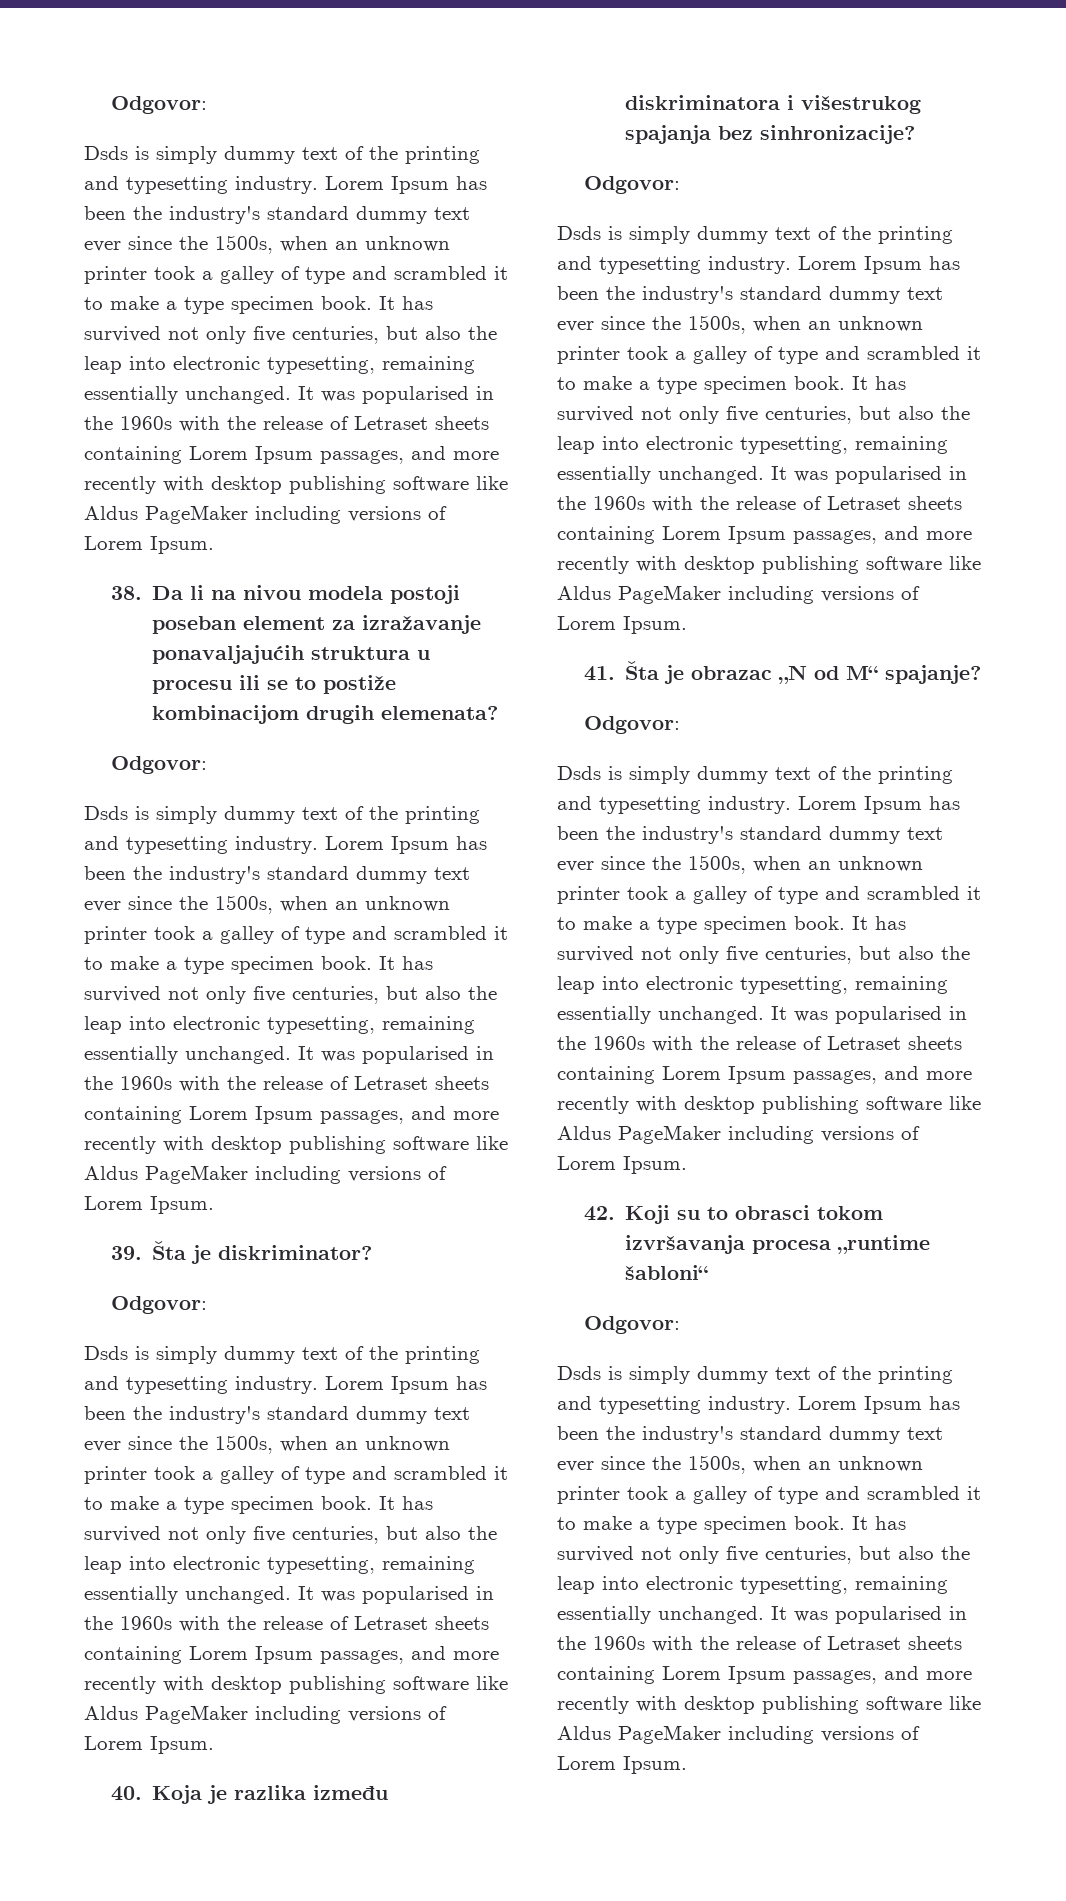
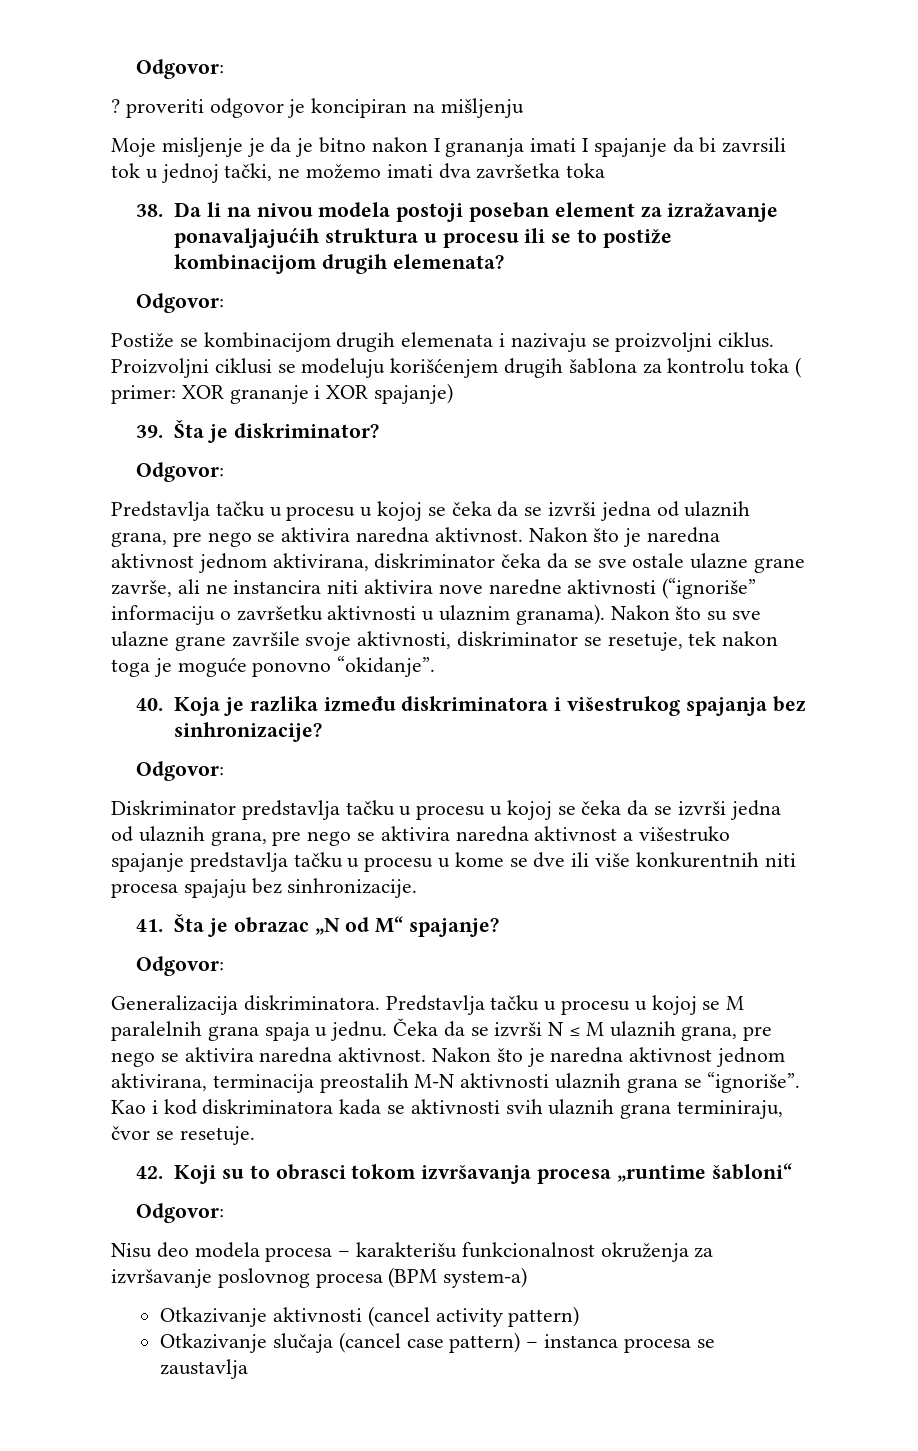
[111,96,208,114] [84,146,480,164] [84,176,487,194] [84,206,470,224] [84,235,450,254] [84,266,508,284] [84,296,433,314] [84,326,497,344] [84,356,475,374] [84,386,494,404] [84,416,489,432] [84,446,499,464] [84,476,508,494] [84,505,447,524] [84,536,214,554] Odgovor: // Dsds is simply dummy text of the printing and typesetting industry. Lorem Ipsum has been the industry's standard dummy text ever since the 1500s, when an unknown printer took a galley of type and scrambled it to make a type specimen book. It has survived not only five centuries, but also the leap into electronic typesetting, remaining essentially unchanged. It was popularised in the 1960s with the release of Letraset sheets containing Lorem Ipsum passages, and more recently with desktop publishing software like Aldus PageMaker including versions of Lorem Ipsum. -> [136,59,225,79] [111,98,524,118] [111,137,787,157] [111,163,606,183] Odgovor: // ? proveriti odgovor je koncipiran na mišljenju // Moje misljenje je da je bitno nakon I grananja imati I spajanje da bi zavrsili tok u jednoj tački, ne možemo imati dva završetka toka
[84,806,480,824] [84,836,487,854] [84,866,470,884] [84,895,450,914] [84,926,508,944] [84,956,433,974] [84,986,497,1004] [84,1016,475,1034] [84,1046,494,1064] [84,1076,489,1092] [84,1106,499,1124] [84,1136,508,1154] [84,1165,447,1184] [84,1196,214,1214] Dsds is simply dummy text of the printing and typesetting industry. Lorem Ipsum has been the industry's standard dummy text ever since the 1500s, when an unknown printer took a galley of type and scrambled it to make a type specimen book. It has survived not only five centuries, but also the leap into electronic typesetting, remaining essentially unchanged. It was popularised in the 1960s with the release of Letraset sheets containing Lorem Ipsum passages, and more recently with desktop publishing software like Aldus PageMaker including versions of Lorem Ipsum. -> [111,332,775,352] [111,357,802,378] [111,383,454,404] Postiže se kombinacijom drugih elemenata i nazivaju se proizvoljni ciklus. Proizvoljni ciklusi se modeluju korišćenjem drugih šablona za kontrolu toka ( primer: XOR grananje i XOR spajanje)
[84,1346,480,1364] [84,1376,487,1394] [84,1406,470,1424] [84,1435,450,1454] [84,1466,508,1484] [84,1496,433,1514] [84,1526,497,1544] [84,1556,475,1574] [84,1586,494,1604] [84,1616,489,1632] [84,1646,499,1664] [84,1676,508,1694] [84,1705,447,1724] [84,1736,214,1754] Dsds is simply dummy text of the printing and typesetting industry. Lorem Ipsum has been the industry's standard dummy text ever since the 1500s, when an unknown printer took a galley of type and scrambled it to make a type specimen book. It has survived not only five centuries, but also the leap into electronic typesetting, remaining essentially unchanged. It was popularised in the 1960s with the release of Letraset sheets containing Lorem Ipsum passages, and more recently with desktop publishing software like Aldus PageMaker including versions of Lorem Ipsum. -> [111,501,751,521] [111,527,721,547] [111,553,806,573] [111,578,757,599] [111,604,762,625] [111,631,779,651] [111,656,436,677] Predstavlja tačku u procesu u kojoj se čeka da se izvrši jedna od ulaznih grana, pre nego se aktivira naredna aktivnost. Nakon što je naredna aktivnost jednom aktivirana, diskriminator čeka da se sve ostale ulazne grane završe, ali ne instancira niti aktivira nove naredne aktivnosti (“ignoriše” informaciju o završetku aktivnosti u ulaznim granama). Nakon što su sve ulazne grane završile svoje aktivnosti, diskriminator se resetuje, tek nakon toga je moguće ponovno “okidanje”.
[557,226,953,244] [557,256,960,274] [557,286,943,304] [557,315,923,334] [557,346,981,364] [557,376,906,394] [557,406,970,424] [557,436,948,454] [557,466,967,484] [557,496,962,512] [557,526,972,544] [557,556,981,574] [557,585,920,604] [557,616,687,634] Dsds is simply dummy text of the printing and typesetting industry. Lorem Ipsum has been the industry's standard dummy text ever since the 1500s, when an unknown printer took a galley of type and scrambled it to make a type specimen book. It has survived not only five centuries, but also the leap into electronic typesetting, remaining essentially unchanged. It was popularised in the 1960s with the release of Letraset sheets containing Lorem Ipsum passages, and more recently with desktop publishing software like Aldus PageMaker including versions of Lorem Ipsum. -> [111,800,781,820] [111,826,731,846] [111,852,796,872] [111,878,418,898] Diskriminator predstavlja tačku u procesu u kojoj se čeka da se izvrši jedna od ulaznih grana, pre nego se aktivira naredna aktivnost a višestruko spajanje predstavlja tačku u procesu u kome se dve ili više konkurentnih niti procesa spajaju bez sinhronizacije.
[557,766,953,784] [557,796,960,814] [557,826,943,844] [557,855,923,874] [557,886,981,904] [557,916,906,934] [557,946,970,964] [557,976,948,994] [557,1006,967,1024] [557,1036,962,1052] [557,1066,972,1084] [557,1096,981,1114] [557,1125,920,1144] [557,1156,687,1174] Dsds is simply dummy text of the printing and typesetting industry. Lorem Ipsum has been the industry's standard dummy text ever since the 1500s, when an unknown printer took a galley of type and scrambled it to make a type specimen book. It has survived not only five centuries, but also the leap into electronic typesetting, remaining essentially unchanged. It was popularised in the 1960s with the release of Letraset sheets containing Lorem Ipsum passages, and more recently with desktop publishing software like Aldus PageMaker including versions of Lorem Ipsum. -> [111,995,745,1015] [111,1018,773,1041] [111,1047,786,1067] [111,1072,801,1093] [111,1099,784,1119] [111,1126,255,1145] Generalizacija diskriminatora. Predstavlja tačku u procesu u kojoj se M paralelnih grana spaja u jednu. Čeka da se izvrši N ≤ M ulaznih grana, pre nego se aktivira naredna aktivnost. Nakon što je naredna aktivnost jednom aktivirana, terminacija preostalih M-N aktivnosti ulaznih grana se “ignoriše”. Kao i kod diskriminatora kada se aktivnosti svih ulaznih grana terminiraju, čvor se resetuje.
[557,1366,953,1384] [557,1396,960,1414] [557,1426,943,1444] [557,1455,923,1474] [557,1486,981,1504] [557,1516,906,1534] [557,1546,970,1564] [557,1576,948,1594] [557,1606,967,1624] [557,1636,962,1652] [557,1666,972,1684] [557,1696,981,1714] [557,1725,920,1744] [557,1756,687,1774] Dsds is simply dummy text of the printing and typesetting industry. Lorem Ipsum has been the industry's standard dummy text ever since the 1500s, when an unknown printer took a galley of type and scrambled it to make a type specimen book. It has survived not only five centuries, but also the leap into electronic typesetting, remaining essentially unchanged. It was popularised in the 1960s with the release of Letraset sheets containing Lorem Ipsum passages, and more recently with desktop publishing software like Aldus PageMaker including versions of Lorem Ipsum. -> [111,1242,714,1262] [111,1267,528,1288] [160,1306,580,1327] [160,1332,715,1353] [160,1359,249,1379] Nisu deo modela procesa – karakterišu funkcionalnost okruženja za izvršavanje poslovnog procesa (BPM system-a) // Otkazivanje aktivnosti (cancel activity pattern) // Otkazivanje slučaja (cancel case pattern) – instanca procesa se zaustavlja

